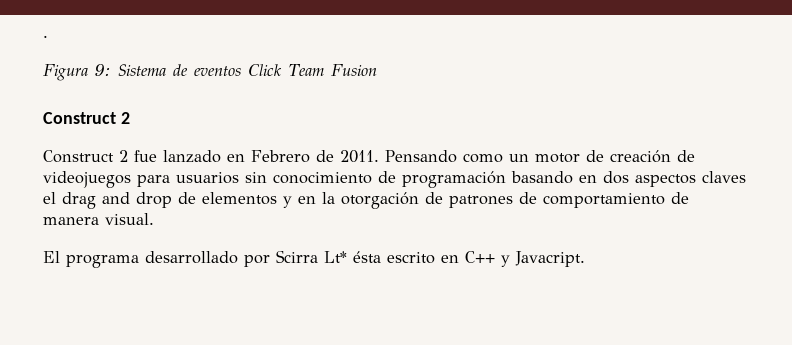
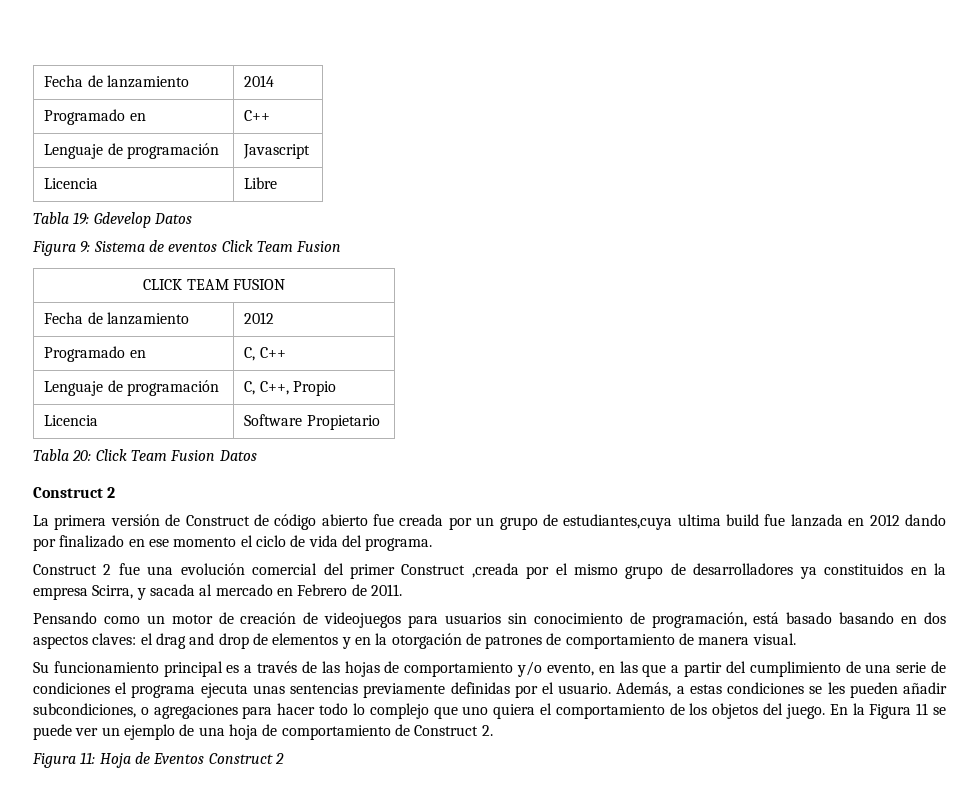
[43,35,48,38] . -> [44,75,190,88] [244,75,275,87] [44,109,146,125] [244,110,271,121] [44,143,220,159] [243,144,311,159] [44,178,99,189] [244,177,278,189] [33,212,192,228] Fecha de lanzamiento | 2014 // Programado en | C++ // Lenguaje de programación | Javascript // Licencia | Libre // Tabla 19: Gdevelop Datos
[43,112,130,124] [43,150,221,163] // Construct 2 // Construct 2 fue lanzado -> [143,279,285,290] [44,312,190,325] [244,312,275,324] [44,346,146,362] [244,347,286,361] [44,380,220,396] [244,381,337,396] [44,415,99,426] [244,414,380,430] [33,449,257,461] [33,487,116,498] [33,514,947,530] [33,535,433,551] [33,563,947,579] [33,584,273,600] // CLICK TEAM FUSION // Fecha de lanzamiento | 2012 // Programado en | C, C++ // Lenguaje de programación | C, C++, Propio // Licencia | Software Propietario // Tabla 20: Click Team Fusion Datos // Construct 2 // La primera versión de Construct de código abierto fue creada por un grupo de estudiantes,cuya ultima build fue lanzada en 2012 dando por finalizado en ese momento el ciclo de vida del programa. // Construct 2 fue una evolución comercial del primer Construct ,creada por el mismo grupo de desarrolladores ya constituidos en la empresa Scirra, y sacada al mercado
(379, 156) none -> (402, 590) //
[402,171,506,188] programación -> [651,612,833,628] programación, está basado
[702,171,746,183] claves -> [92,633,137,645] claves:
[43,250,585,268] El programa desarrollado por Scirra Lt* ésta escrito en C++ y Javacript. -> [33,661,947,677] [33,682,947,698] [33,703,947,719] [33,724,493,740] [32,752,284,768] Su funcionamiento principal es a través de las hojas de comportamiento y/o evento, en las que a partir del cumplimiento de una serie de condiciones el programa ejecuta unas sentencias previamente definidas por el usuario. Además, a estas condiciones se les pueden añadir subcondiciones, o agregaciones para hacer todo lo complejo que uno quiera el comportamiento de los objetos del juego. En la Figura 11 se puede ver un ejemplo de una hoja de comportamiento de Construct 2. // Figura 11: Hoja de Eventos Construct 2

